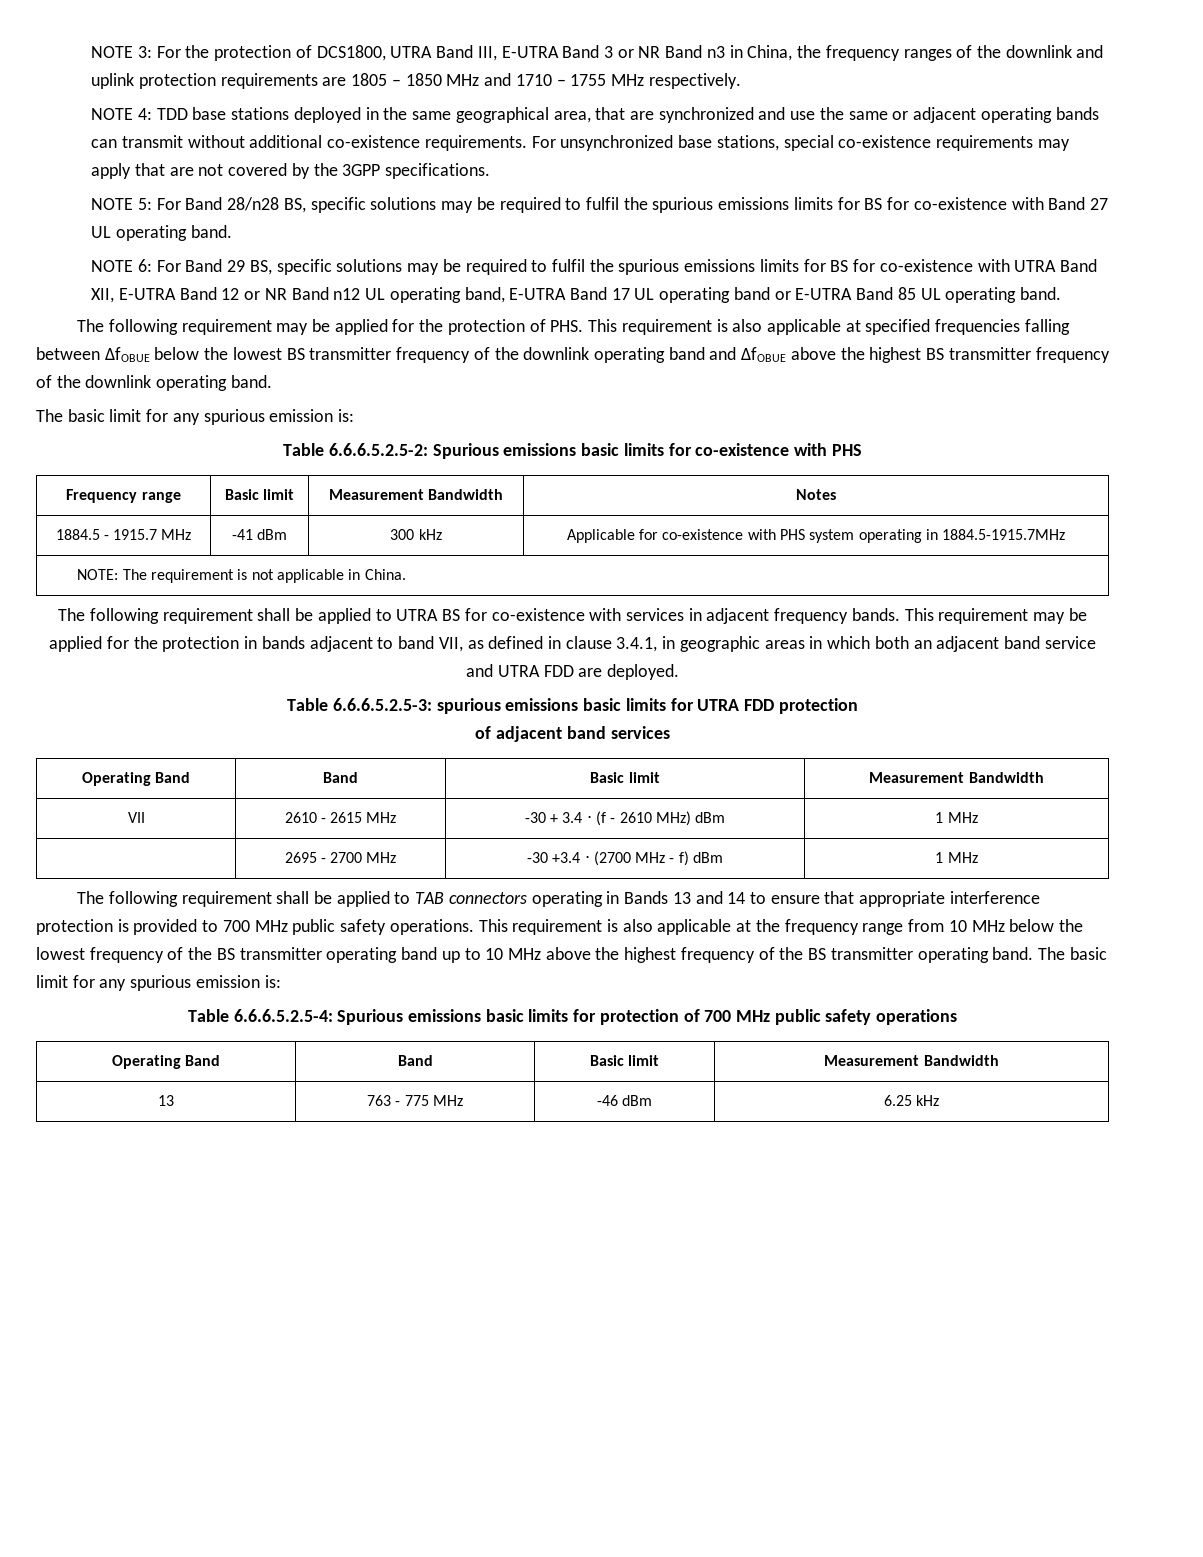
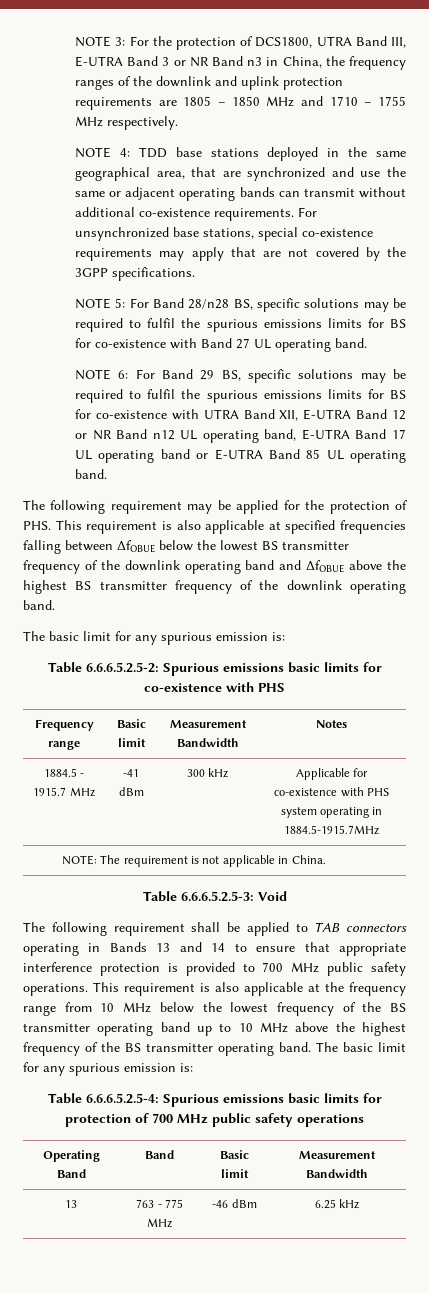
[58,608,1087,624] [49,636,1096,652] [466,664,679,680] [287,698,858,714] [475,726,670,742] [81,772,191,786] [323,772,358,783] [590,772,660,783] [869,772,1044,783] [127,812,145,823] [284,812,397,823] [524,811,726,826] [935,812,978,823] [284,852,397,863] [526,851,724,866] [935,852,978,863] The following requirement shall be applied to UTRA BS for co-existence with services in adjacent frequency bands. This requirement may be applied for the protection in bands adjacent to band VII, as defined in clause 3.4.1, in geographic areas in which both an adjacent band service and UTRA FDD are deployed. // Table 6.6.6.5.2.5-3: spurious emissions basic limits for UTRA FDD protection // of adjacent band services // Operating Band | Band | Basic limit | Measurement Bandwidth // VII | 2610 - 2615 MHz | -30 + 3.4 ⋅ (f - 2610 MHz) dBm | 1 MHz // | 2695 - 2700 MHz | -30 +3.4 ⋅ (2700 MHz - f) dBm | 1 MHz -> [142,891,287,902] Table 6.6.6.5.2.5-3: Void

